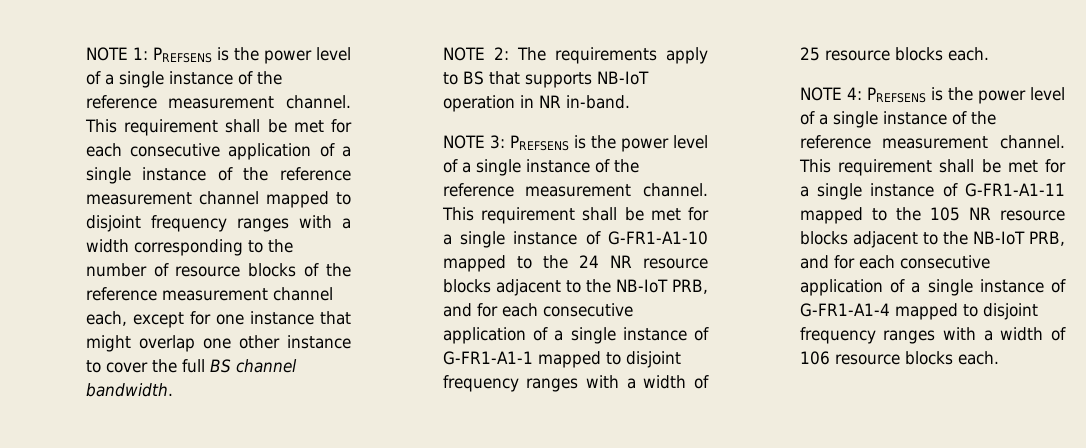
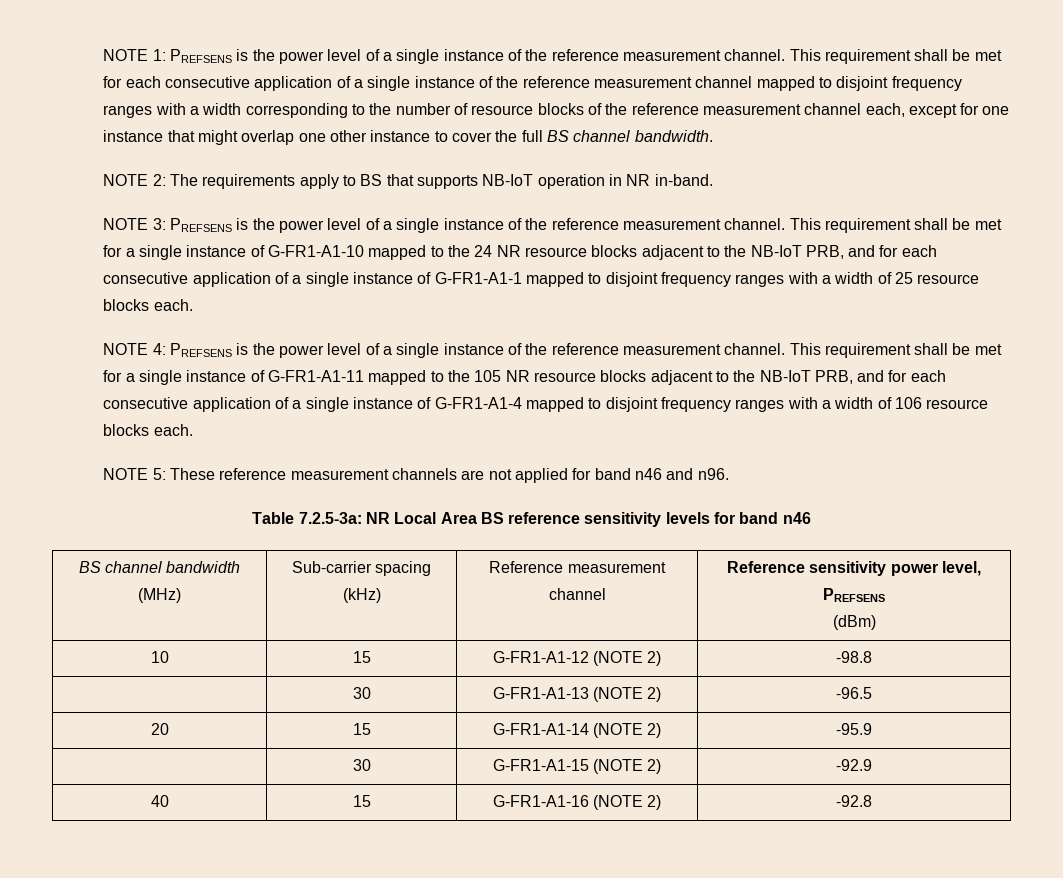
(999, 358) none -> [103,468,729,483] [252,512,811,527] [78,561,241,573] [138,588,181,603] [291,561,432,576] [342,588,381,603] [489,561,666,573] [548,588,606,600] [727,561,981,576] [823,588,885,602] [832,615,876,630] [150,651,169,663] [352,651,371,663] [492,651,662,666] [836,651,872,663] [352,687,371,699] [492,687,662,702] [836,687,872,699] [150,723,169,735] [352,723,371,735] [492,723,662,738] [836,723,872,735] [352,759,371,771] [492,759,662,774] [836,759,872,771] [150,795,169,807] [352,795,371,807] [492,795,662,810] [836,795,872,807] // NOTE 5: These reference measurement channels are not applied for band n46 and n96. // Table 7.2.5-3a: NR Local Area BS reference sensitivity levels for band n46 // BS channel bandwidth (MHz) | Sub-carrier spacing (kHz) | Reference measurement channel | Reference sensitivity power level, PREFSENS // (dBm) // 10 | 15 | G-FR1-A1-12 (NOTE 2) | -98.8 // | 30 | G-FR1-A1-13 (NOTE 2) | -96.5 // 20 | 15 | G-FR1-A1-14 (NOTE 2) | -95.9 // | 30 | G-FR1-A1-15 (NOTE 2) | -92.9 // 40 | 15 | G-FR1-A1-16 (NOTE 2) | -92.8

